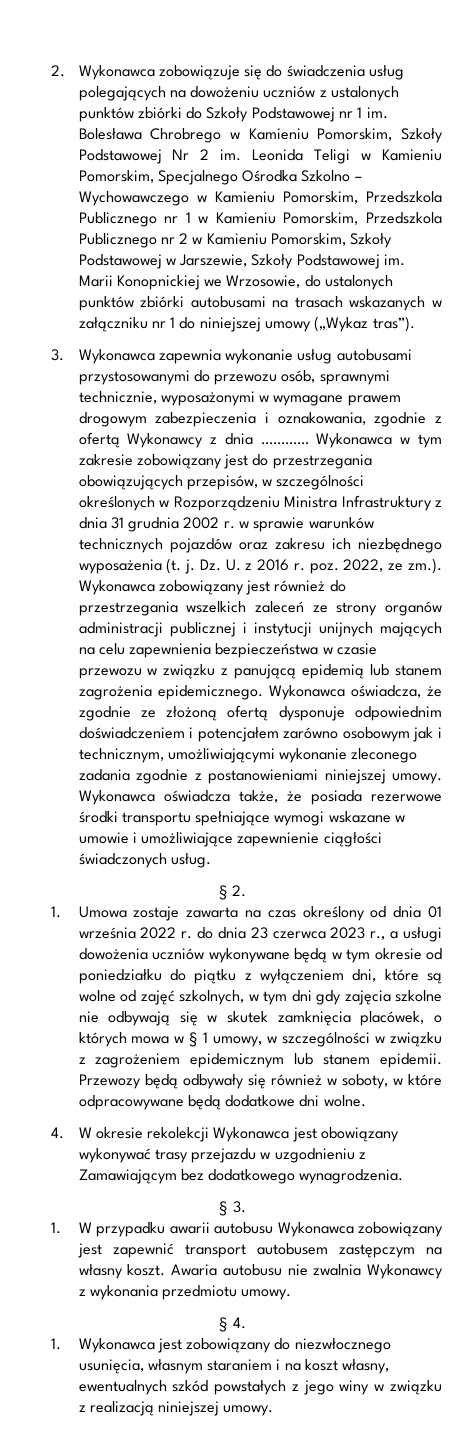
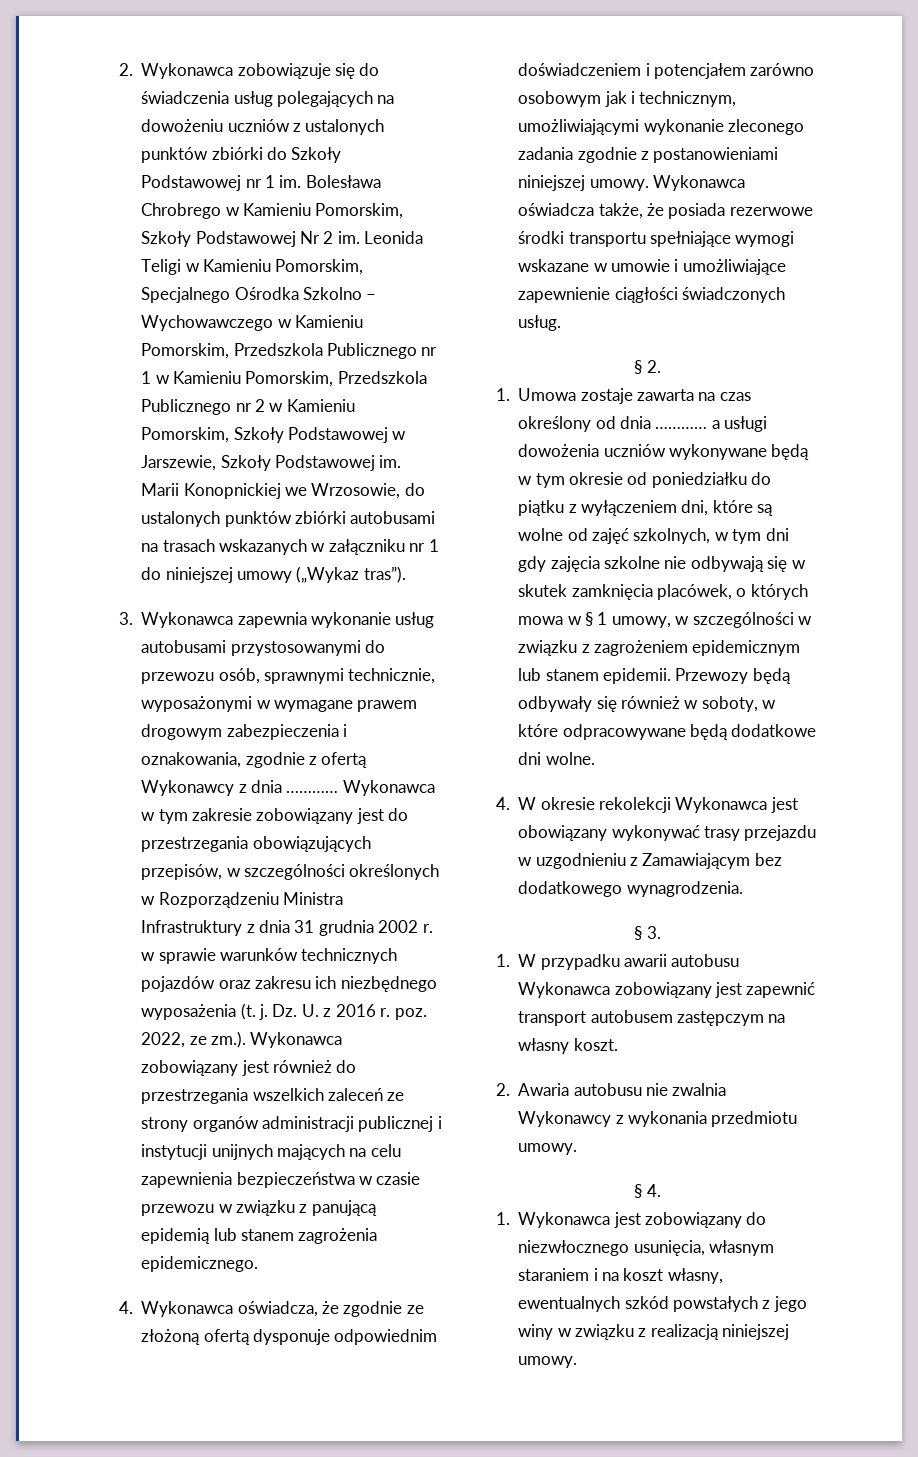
(263, 692) none -> [118,1301,133,1314] // 4.
[427,906,442,918] [78,927,386,940] 01 września 2022 r. do dnia 23 czerwca 2023 r., -> [655,427,708,429] …………
(166, 1270) none -> [495,1083,510,1096] // 2.

